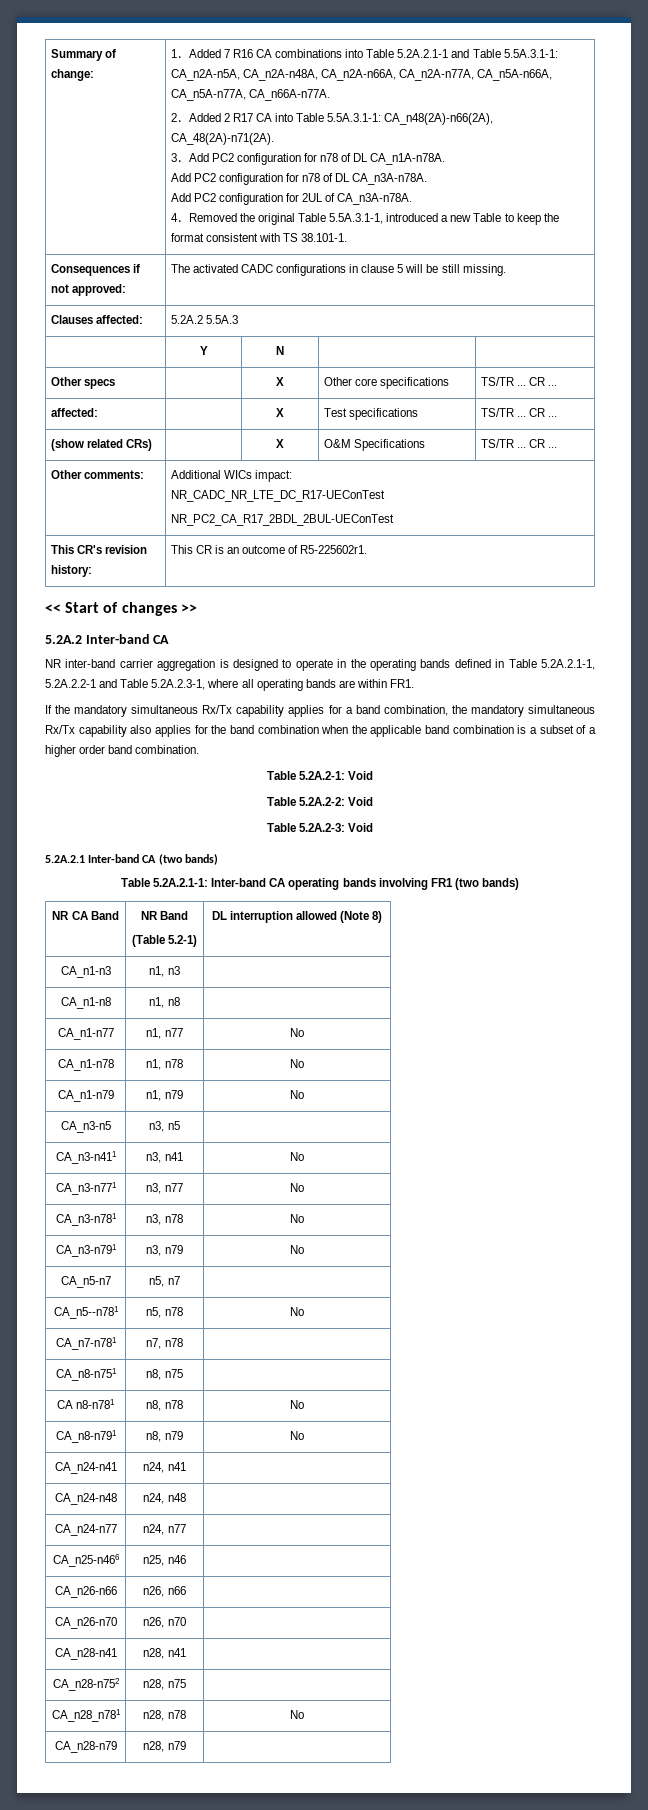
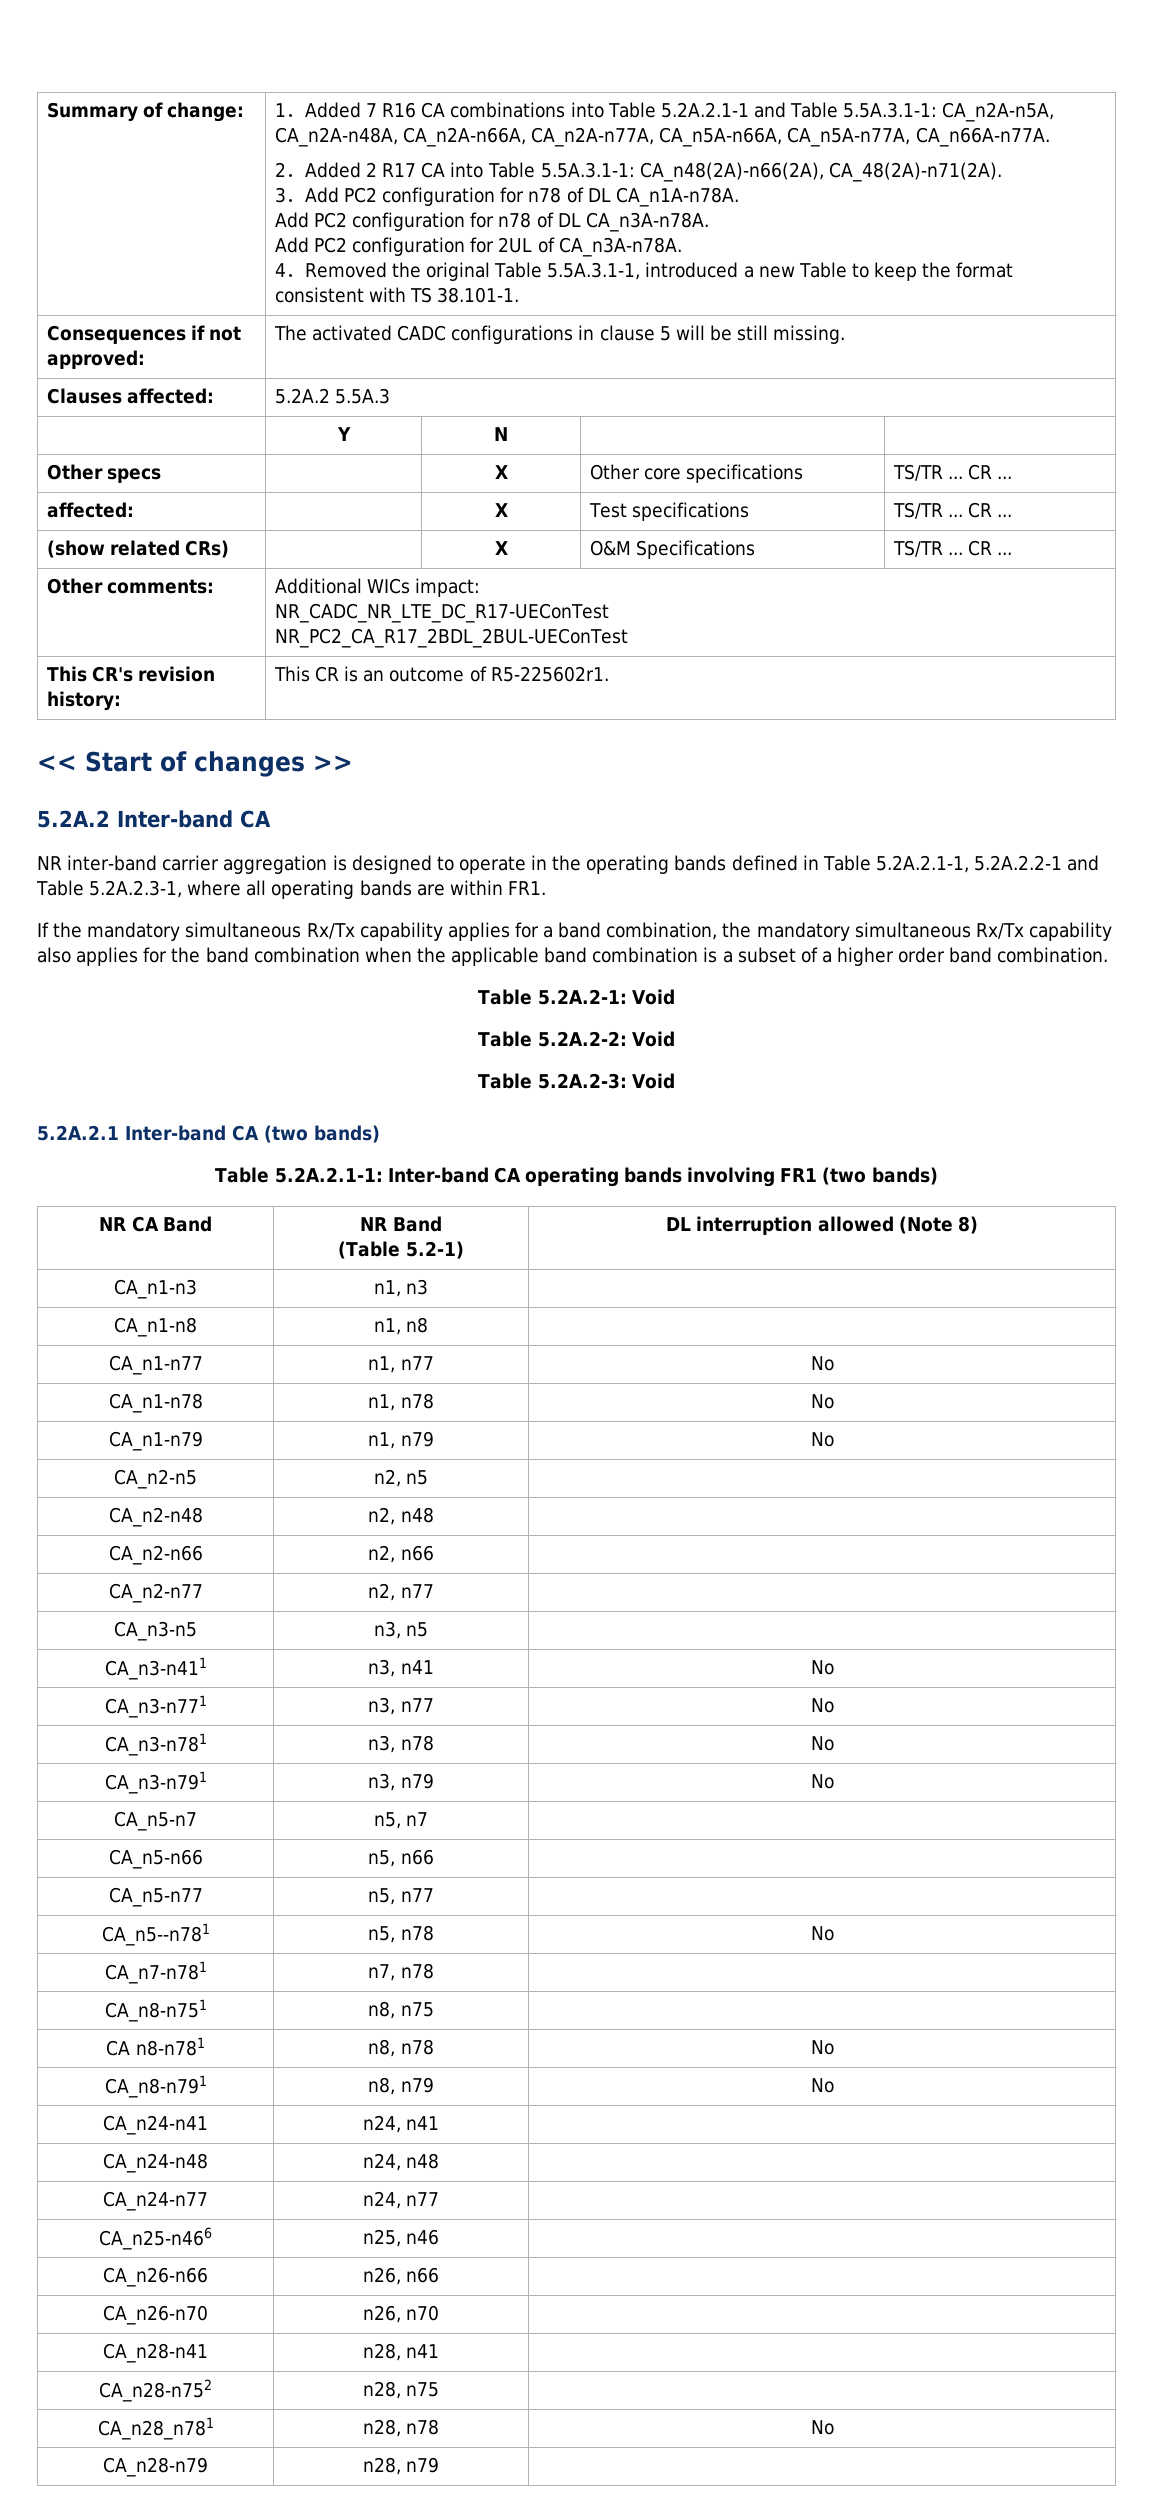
(304, 1094) none -> [114,1469,197,1489] [373,1469,429,1487] [108,1507,203,1527] [368,1507,434,1525] [108,1545,203,1565] [368,1545,434,1563] [108,1583,203,1603] [368,1583,434,1601] // CA_n2-n5 | n2, n5 | // CA_n2-n48 | n2, n48 | // CA_n2-n66 | n2, n66 | // CA_n2-n77 | n2, n77 |
(180, 1280) none -> [108,1849,203,1869] [368,1849,434,1867] [108,1887,203,1907] [368,1888,434,1905] // CA_n5-n66 | n5, n66 | // CA_n5-n77 | n5, n77 |

